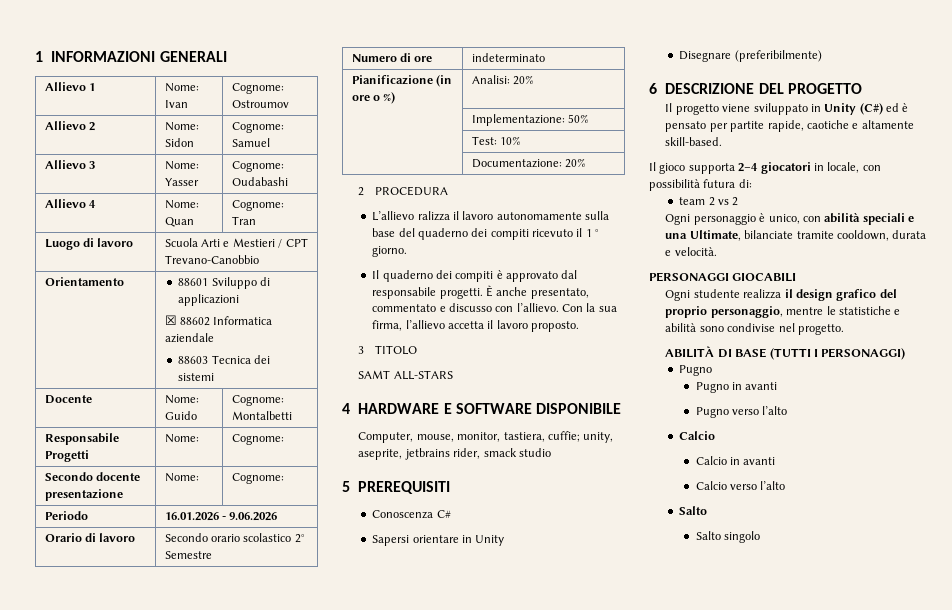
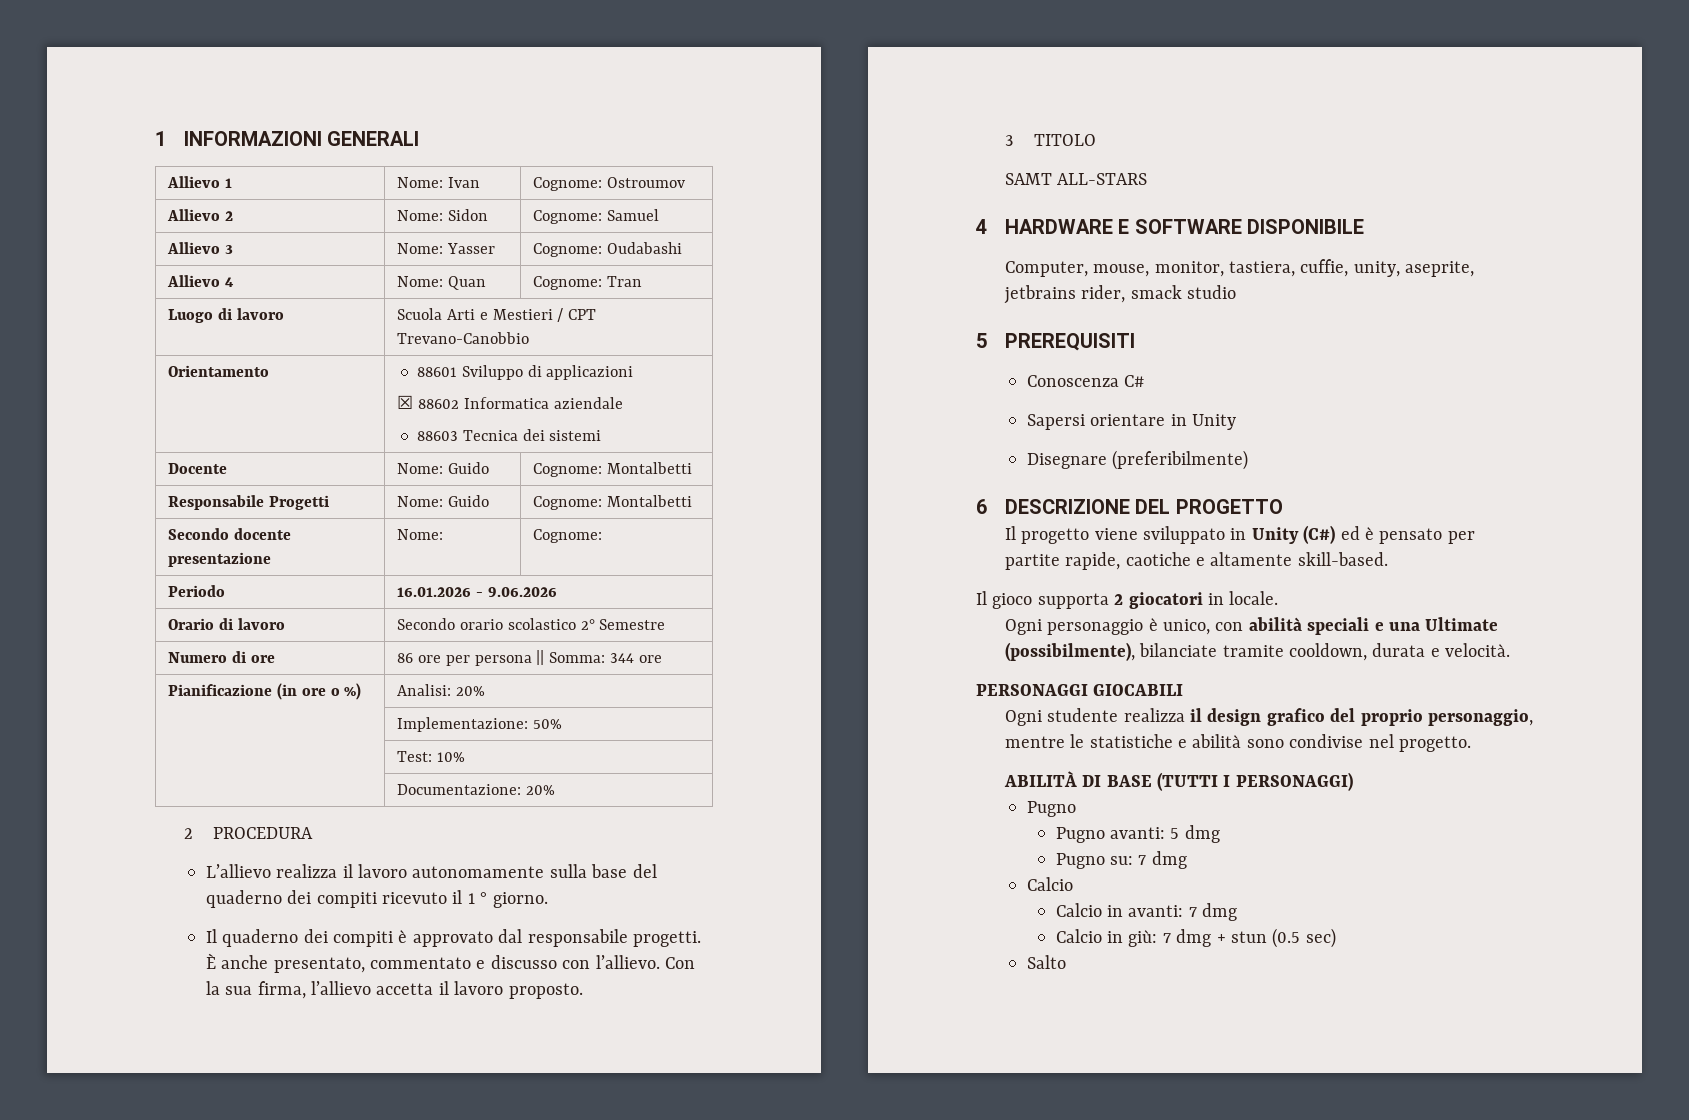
[231,434,284,445] | Cognome: -> [447,495,489,507] [533,495,692,510] Guido | Cognome: Montalbetti
[471,53,545,62] indeterminato -> [397,650,663,666] 86 ore per persona || Somma: 344 ore
[417,211,450,221] ralizza -> [276,864,338,878] realizza
[547,431,580,442] cuffie; -> [1300,259,1349,277] cuffie,
[738,163,759,172] 2–4 -> [1114,594,1124,605] 2
[827,162,881,173] [649,179,752,191] [679,197,739,206] locale, con possibilità futura di: // team 2 vs 2 -> [1229,591,1279,605] locale.
[689,230,741,241] Ultimate, -> [1425,617,1499,631] [1004,642,1135,661] Ultimate (possibilmente),
[732,382,778,390] [695,406,788,418] [679,431,716,440] [695,456,776,465] [695,481,786,490] [679,506,708,515] [695,531,761,543] in avanti // Pugno verso l’alto // Calcio // Calcio in avanti // Calcio verso l’alto // Salto // Salto singolo -> [1110,825,1220,843] [1055,851,1187,869] [1026,877,1073,891] [1055,903,1238,921] [1055,928,1336,948] [1026,955,1066,969] avanti: 5 dmg // Pugno su: 7 dmg // Calcio // Calcio in avanti: 7 dmg // Calcio in giù: 7 dmg + stun (0.5 sec) // Salto

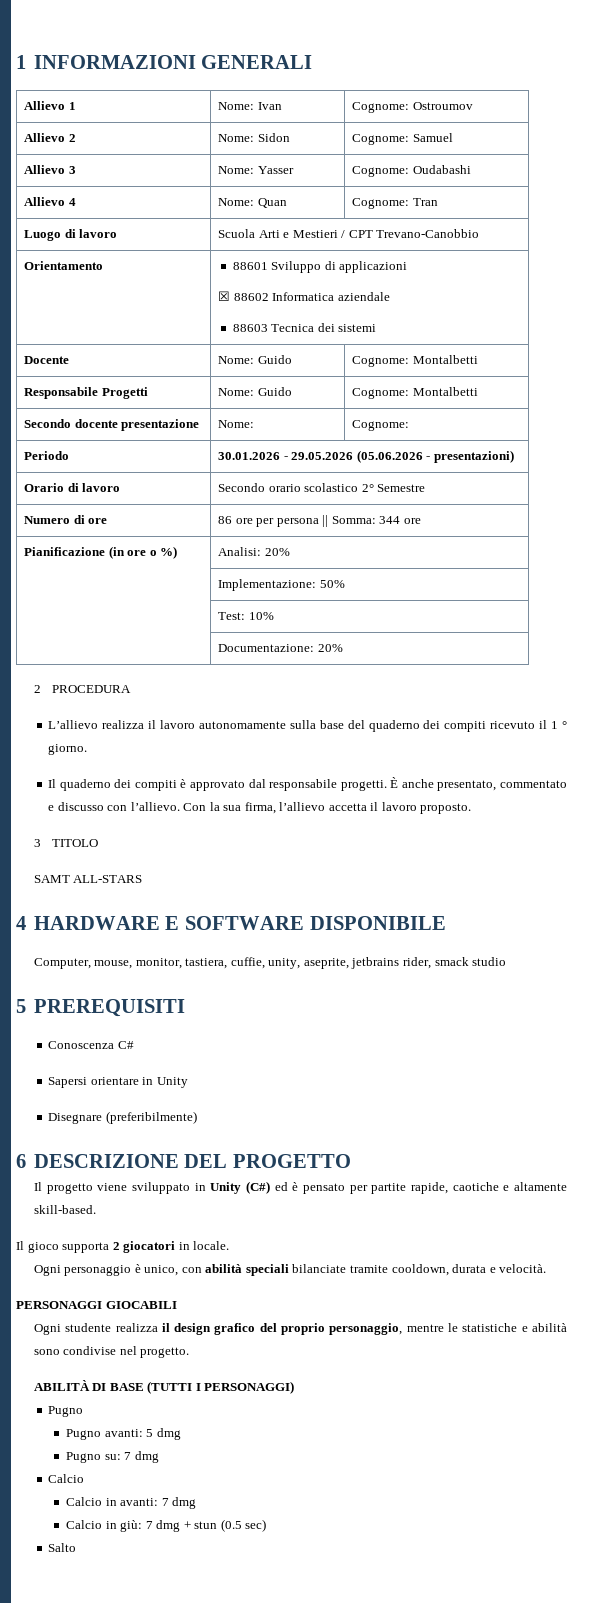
[397,587,557,597] 16.01.2026 - 9.06.2026 -> [218,450,514,463] 30.01.2026 - 29.05.2026 (05.06.2026 - presentazioni)
[1374,617,1499,631] [1004,642,1135,661] e una Ultimate (possibilmente), -> (289, 1270) none

